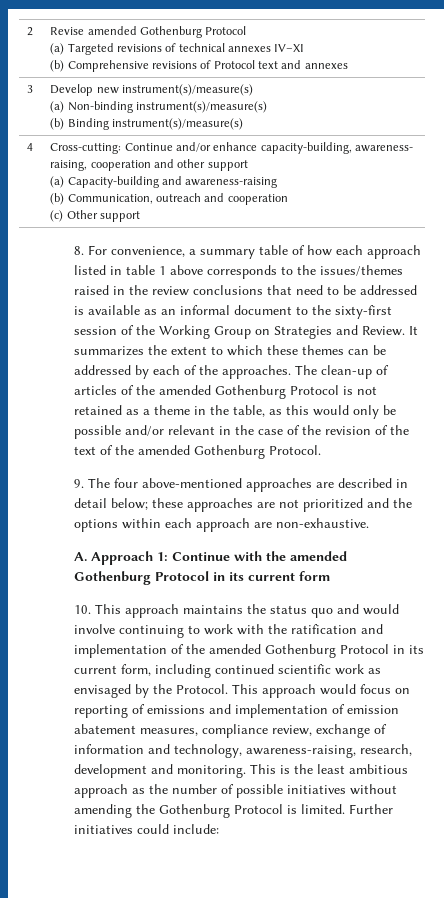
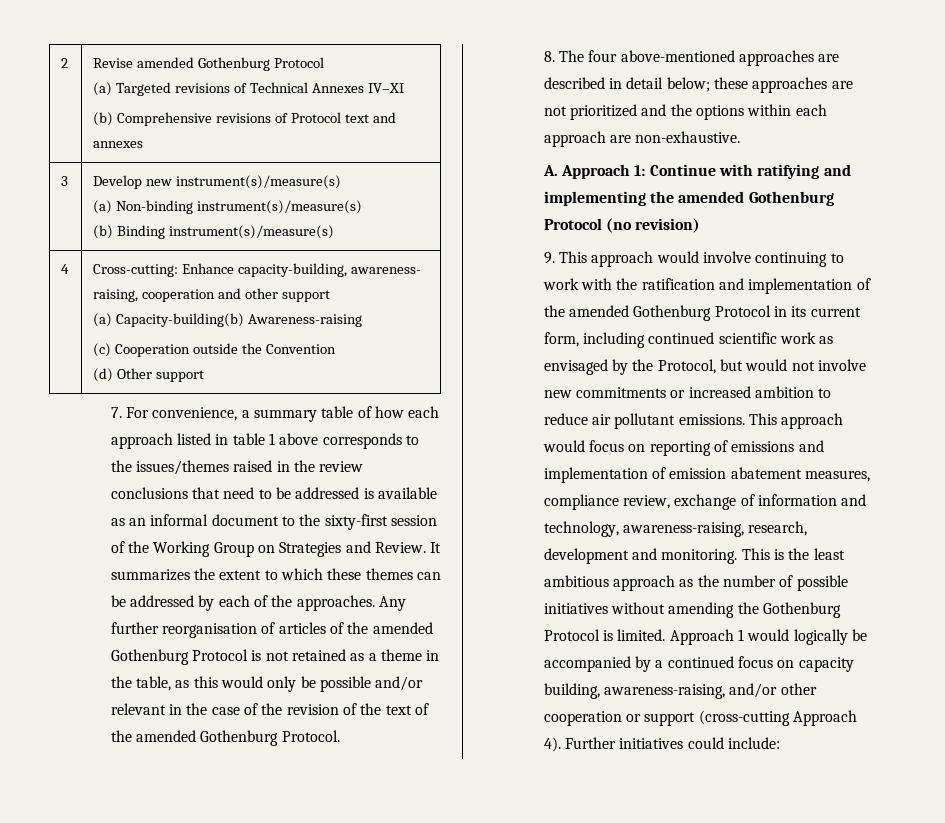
[178,43,272,52] technical annexes -> [250,82,365,93] Technical Annexes
[124,142,258,152] Continue and/or enhance -> [182,263,235,274] Enhance
[67,176,278,188] [50,193,288,205] [50,210,64,222] Capacity-building and awareness-raising // (b) Communication, outreach and cooperation // (c) -> [116,313,363,327] [93,343,337,357] [93,368,114,382] Capacity-building(b) Awareness-raising // (c) Cooperation outside the Convention // (d)
[73,246,84,255] 8. -> [110,407,122,418] 7.
[294,365,372,379] The clean-up -> [378,596,406,611] [110,622,257,638] Any further reorganisation
[73,479,84,488] 9. -> [543,51,555,62] 8.
[265,551,347,561] [73,571,330,585] [73,604,359,618] the amended Gothenburg Protocol in its current form // 10. This approach maintains the status quo and -> [757,164,851,179] [543,191,834,206] [543,218,701,233] [543,251,654,267] ratifying and implementing the amended Gothenburg Protocol (no revision) // 9. This approach
[175,684,228,694] Protocol. -> [657,359,866,374] [543,386,832,398] [543,413,745,429] Protocol, but would not involve new commitments or increased ambition to reduce air pollutant emissions.
(345, 809) none -> [669,629,867,645] [543,656,854,672] [543,683,817,699] [543,710,857,726] [543,737,561,752] Approach 1 would logically be accompanied by a continued focus on capacity building, awareness-raising, and/or other cooperation or support (cross-cutting Approach 4).

